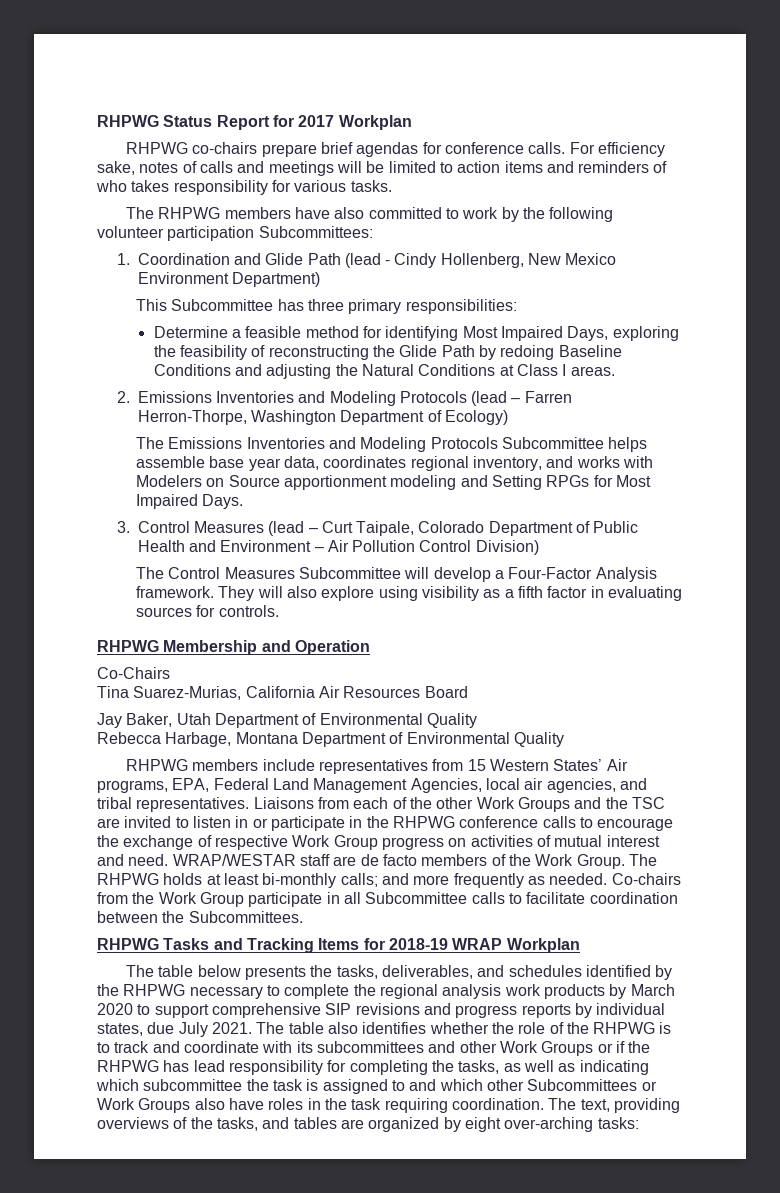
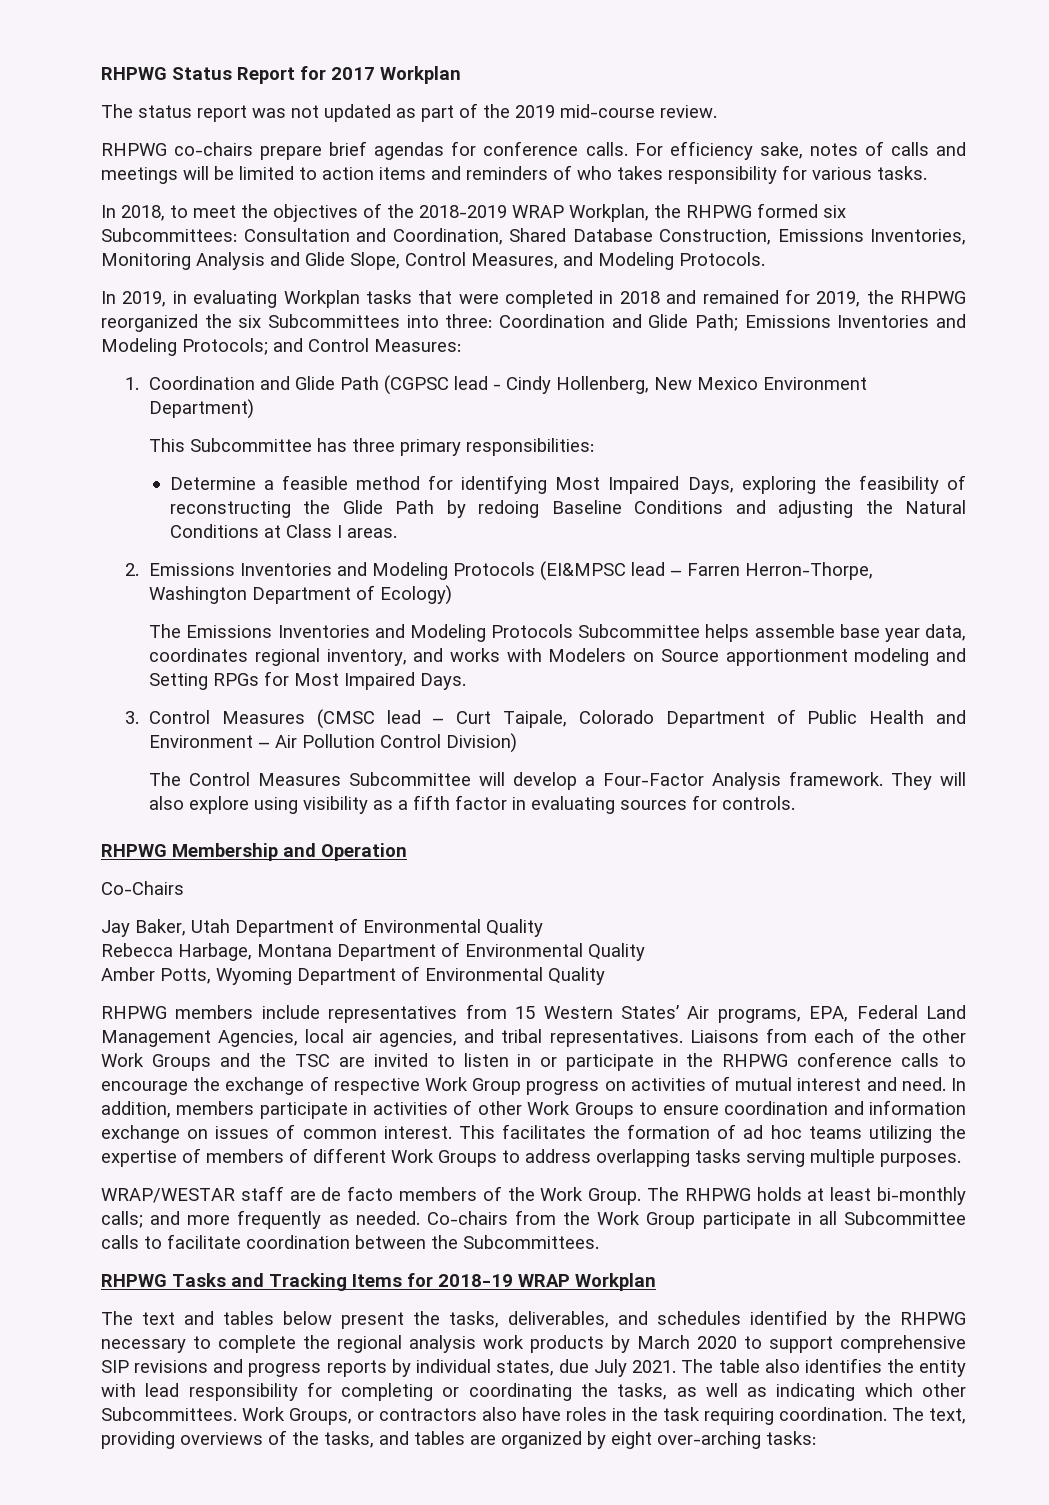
(412, 122) none -> [101,103,717,122] // The status report was not updated as part of the 2019 mid-course review.
[126,207,614,222] [97,226,373,241] The RHPWG members have also committed to work by the following volunteer participation Subcommittees: -> [101,203,846,222] [101,228,966,245] [101,252,765,270] [101,289,966,308] [101,314,966,332] [101,338,461,356] In 2018, to meet the objectives of the 2018-2019 WRAP Workplan, the RHPWG formed six Subcommittees: Consultation and Coordination, Shared Database Construction, Emissions Inventories, Monitoring Analysis and Glide Slope, Control Measures, and Modeling Protocols. // In 2019, in evaluating Workplan tasks that were completed in 2018 and remained for 2019, the RHPWG reorganized the six Subcommittees into three: Coordination and Glide Path; Emissions Inventories and Modeling Protocols; and Control Measures:
[344,253,381,268] (lead -> [384,375,489,395] (CGPSC lead
[471,391,508,406] (lead -> [540,561,666,581] (EI&MPSC lead
[268,521,305,536] (lead -> [316,709,421,729] (CMSC lead
[97,686,468,700] // Tina Suarez-Murias, California Air Resources Board -> (184, 888) none
(564, 739) none -> [101,966,605,985] // Amber Potts, Wyoming Department of Environmental Quality
(169, 860) none -> [951,1078,967,1091] [101,1100,966,1119] [101,1124,966,1143] [101,1148,961,1167] In addition, members participate in activities of other Work Groups to ensure coordination and information exchange on issues of common interest. This facilitates the formation of ad hoc teams utilizing the expertise of members of different Work Groups to address overlapping tasks serving multiple purposes. //
[158,965,306,980] table below presents -> [142,1311,404,1329] text and tables below present
[429,1022,672,1034] [97,1041,651,1056] [97,1060,190,1072] whether the role of the RHPWG is to track and coordinate with its subcommittees and other Work Groups or if the RHPWG has -> [886,1359,966,1377] [101,1383,136,1397] the entity with
(428, 1067) none -> [442,1383,572,1401] or coordinating
[143,1079,657,1094] [97,1098,191,1113] subcommittee the task is assigned to and which other Subcommittees or Work Groups -> [922,1383,967,1397] [101,1407,477,1425] other Subcommittees. Work Groups, or contractors

